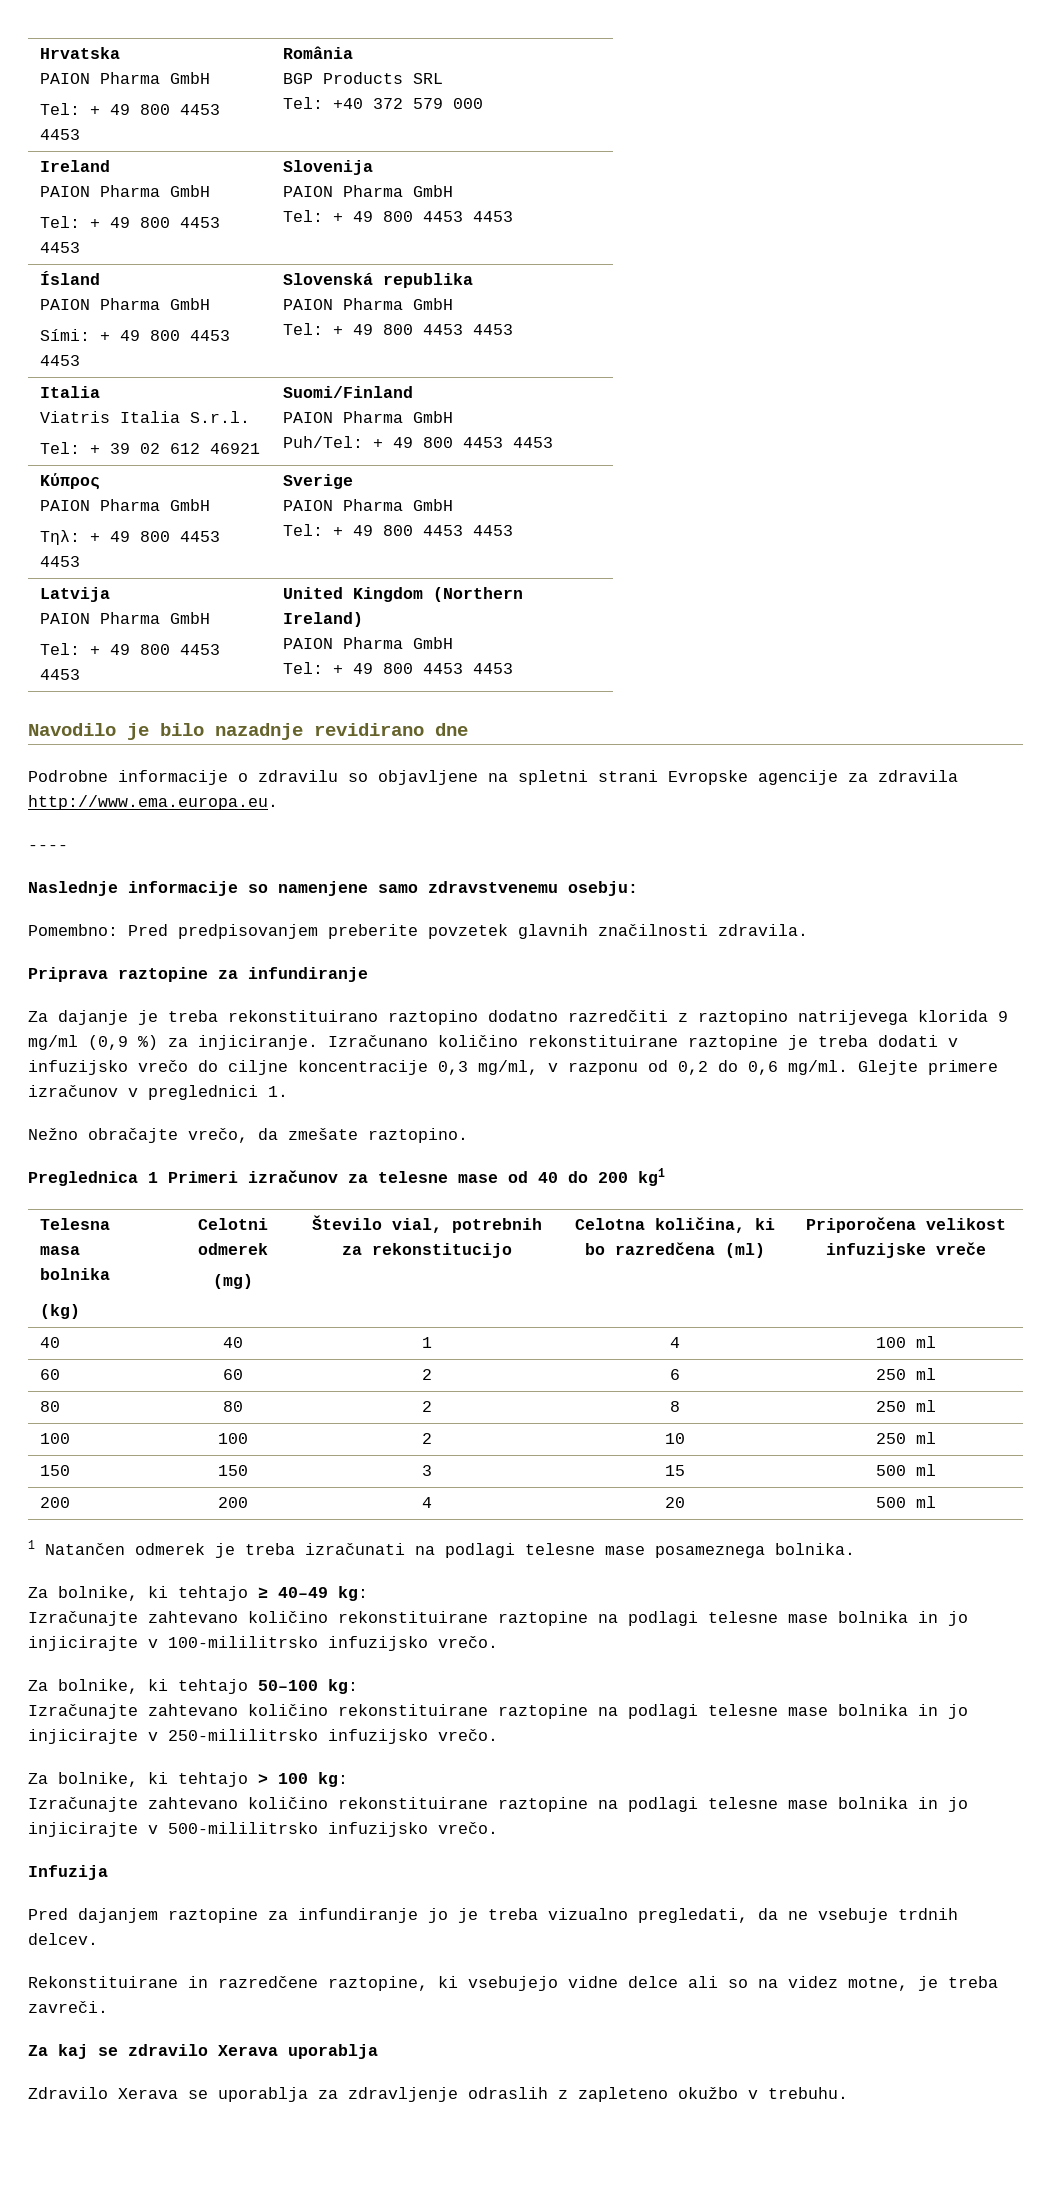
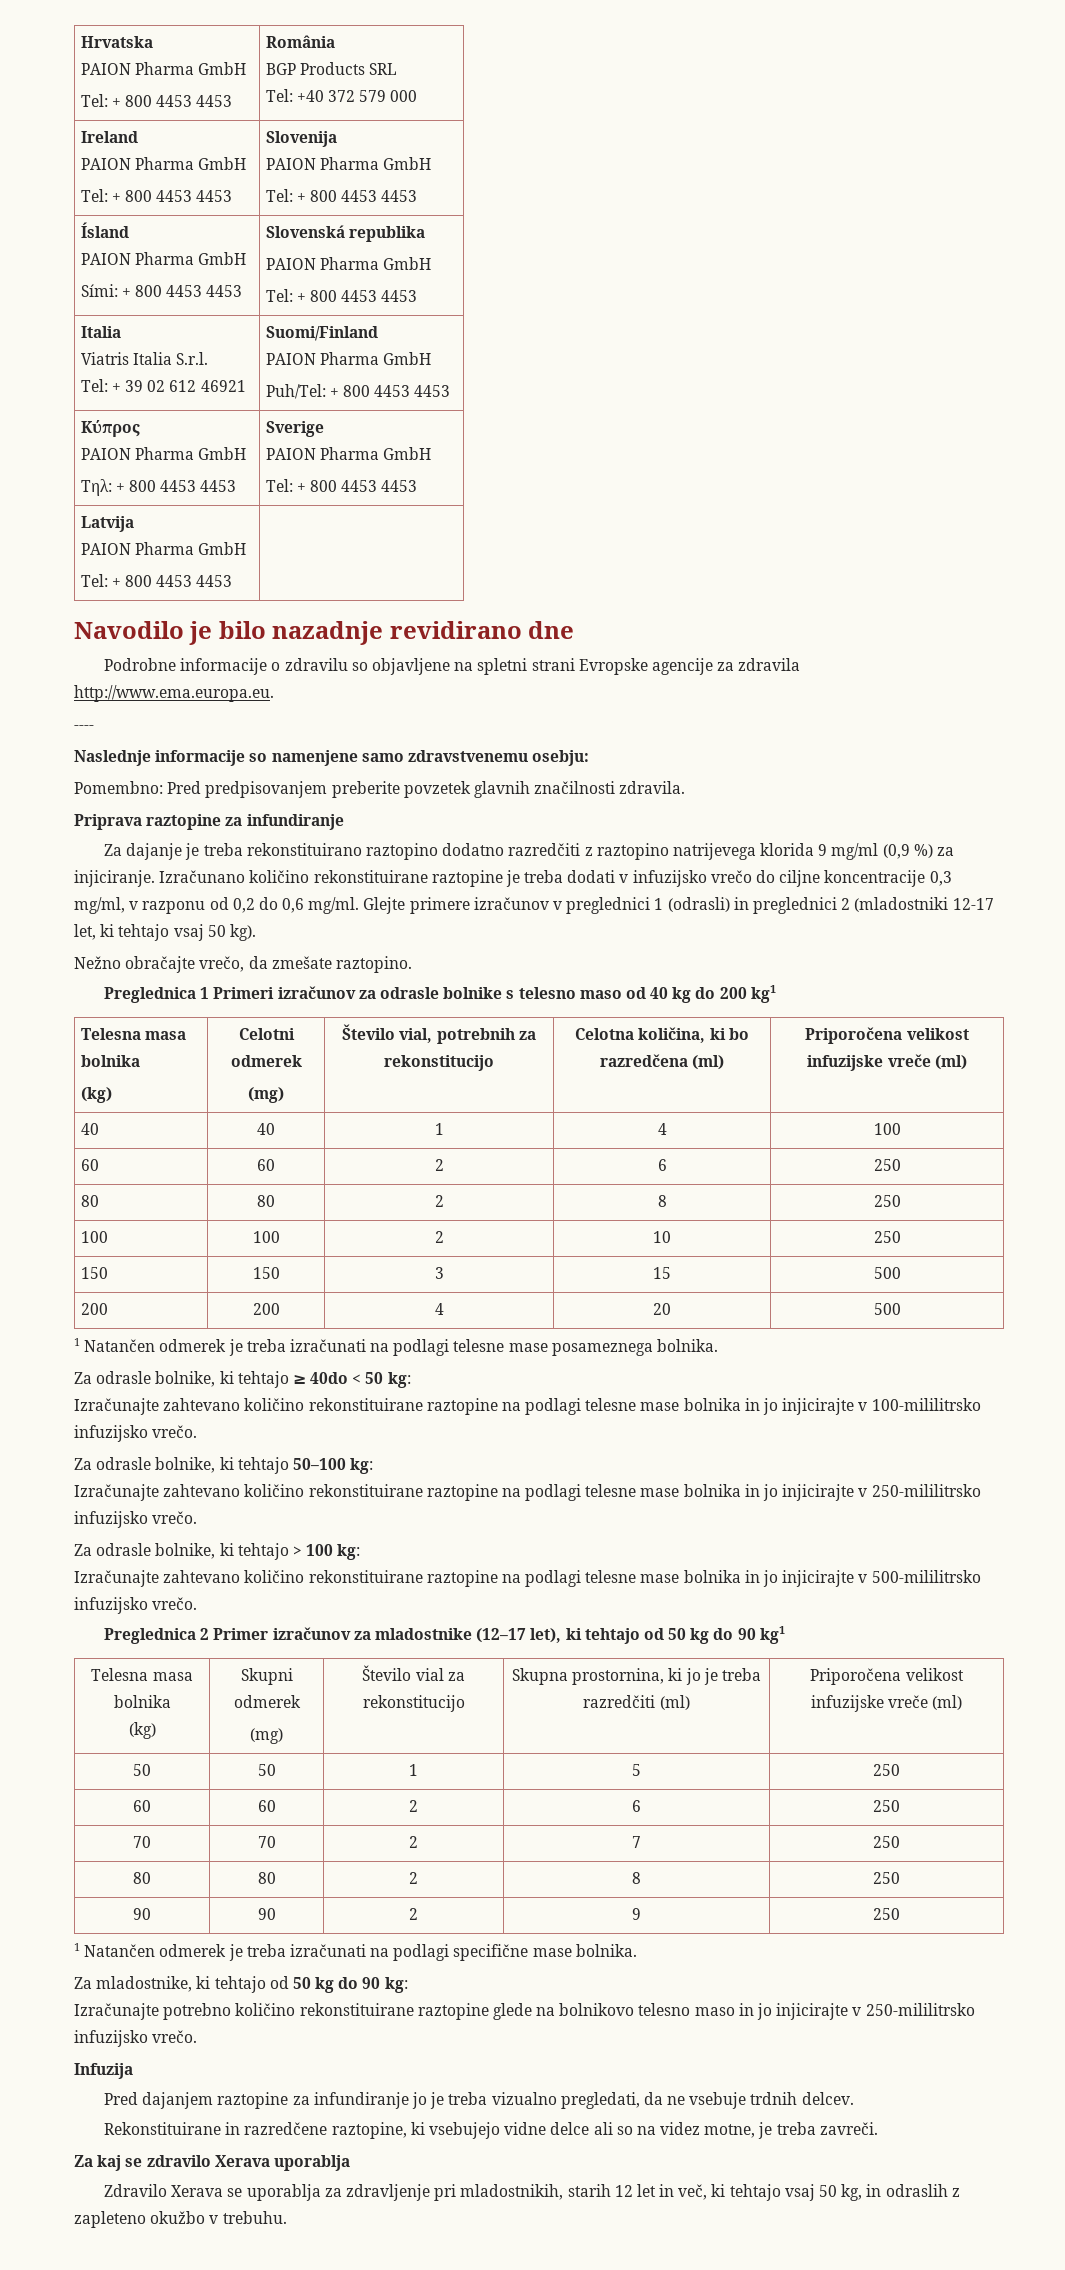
[109,104,130,115] 49 -> (121, 102) none
[109,217,130,228] 49 -> (121, 197) none
[352,211,373,222] 49 -> (306, 197) none
[119,330,140,341] 49 -> (131, 292) none
[352,324,373,335] 49 -> (306, 297) none
[392,437,413,448] 49 -> (339, 392) none
[109,531,130,542] 49 -> (125, 487) none
[352,525,373,536] 49 -> (306, 487) none
[109,644,220,655] [39,669,80,680] [282,587,523,602] [282,612,363,627] [282,637,453,649] [282,662,513,674] 49 800 4453 4453 | United Kingdom (Northern Ireland) // PAION Pharma GmbH // Tel: + 49 800 4453 4453 -> [125,575,233,587] 800 4453 4453 |
[268,1086,288,1097] 1. -> [654,897,994,914] [74,924,256,941] 1 (odrasli) in preglednici 2 (mladostniki 12-17 let, ki tehtajo vsaj 50 kg).
[378,1171,498,1183] telesne mase -> [379,987,622,999] odrasle bolnike s telesno maso
(558, 1177) none -> [672,987,692,1003] kg
(987, 1248) none -> [934,1055,967,1070] (ml)
[916,1336,936,1348] [39,1369,60,1380] [222,1369,243,1380] [422,1369,432,1380] [669,1369,680,1380] [876,1368,936,1380] [39,1401,60,1412] [222,1401,243,1412] [422,1401,432,1412] [669,1401,680,1412] [876,1400,936,1412] ml // 60 | 60 | 2 | 6 | 250 ml // 80 | 80 | 2 | 8 | 250 ml -> [80,1159,99,1171] [257,1159,275,1171] [434,1159,444,1171] [657,1159,667,1171] [873,1159,901,1171] [80,1195,99,1207] [257,1195,275,1207] [434,1195,444,1207] [657,1195,667,1207] [873,1195,901,1207] // 60 | 60 | 2 | 6 | 250 // 80 | 80 | 2 | 8 | 250
[916,1432,936,1444] ml -> (901, 1237) none
[916,1464,936,1476] ml -> (901, 1273) none
[916,1496,936,1508] ml -> (901, 1309) none
(48, 1592) none -> [96,1371,152,1384] odrasle
[278,1587,328,1598] 40–49 -> [310,1372,384,1384] 40do < 50
(48, 1685) none -> [96,1457,152,1470] odrasle
(48, 1778) none -> [96,1543,152,1556] odrasle
(498, 1828) none -> [104,1626,785,1644] [91,1668,193,1681] [113,1695,171,1708] [128,1722,156,1739] [240,1668,293,1685] [233,1695,301,1708] [250,1728,283,1744] [362,1665,465,1681] [362,1695,465,1712] [512,1668,761,1685] [583,1695,690,1710] [810,1668,964,1685] [810,1695,963,1712] [133,1764,151,1776] [257,1764,276,1776] [409,1764,418,1776] [632,1764,641,1776] [873,1764,900,1776] [133,1800,151,1812] [257,1800,276,1812] [409,1800,418,1812] [632,1800,641,1812] [873,1800,900,1812] [133,1836,151,1848] [257,1836,276,1848] [409,1836,418,1848] [632,1836,641,1848] [873,1836,900,1848] [133,1872,151,1884] [257,1872,276,1884] [409,1872,418,1884] [632,1872,641,1884] [873,1872,900,1884] [133,1908,151,1920] [257,1908,276,1920] [409,1908,418,1920] [632,1908,641,1920] [873,1908,900,1920] [74,1943,637,1961] [74,1976,408,1993] [74,2003,975,2020] [74,2030,198,2047] // Preglednica 2 Primer izračunov za mladostnike (12–17 let), ki tehtajo od 50 kg do 90 kg1 // Telesna masa bolnika // (kg) | Skupni odmerek // (mg) | Število vial za rekonstitucijo | Skupna prostornina, ki jo je treba razredčiti (ml) | Priporočena velikost infuzijske vreče (ml) // 50 | 50 | 1 | 5 | 250 // 60 | 60 | 2 | 6 | 250 // 70 | 70 | 2 | 7 | 250 // 80 | 80 | 2 | 8 | 250 // 90 | 90 | 2 | 9 | 250 // 1 Natančen odmerek je treba izračunati na podlagi specifične mase bolnika. // Za mladostnike, ki tehtajo od 50 kg do 90 kg: // Izračunajte potrebno količino rekonstituirane raztopine glede na bolnikovo telesno maso in jo injicirajte v 250-mililitrsko infuzijsko vrečo.
(458, 2094) none -> [434,2184,882,2201] pri mladostnikih, starih 12 let in več, ki tehtajo vsaj 50 kg, in

